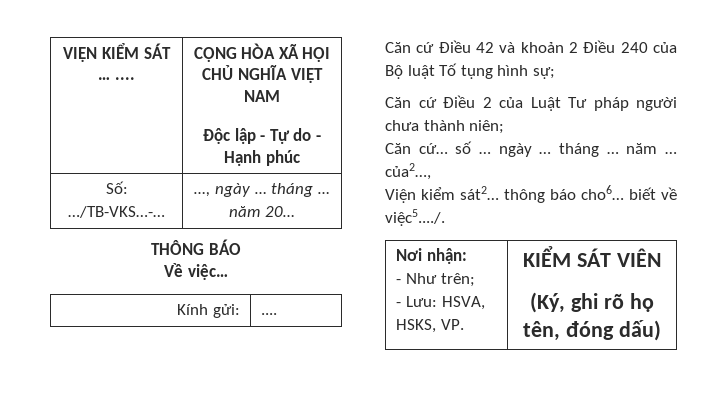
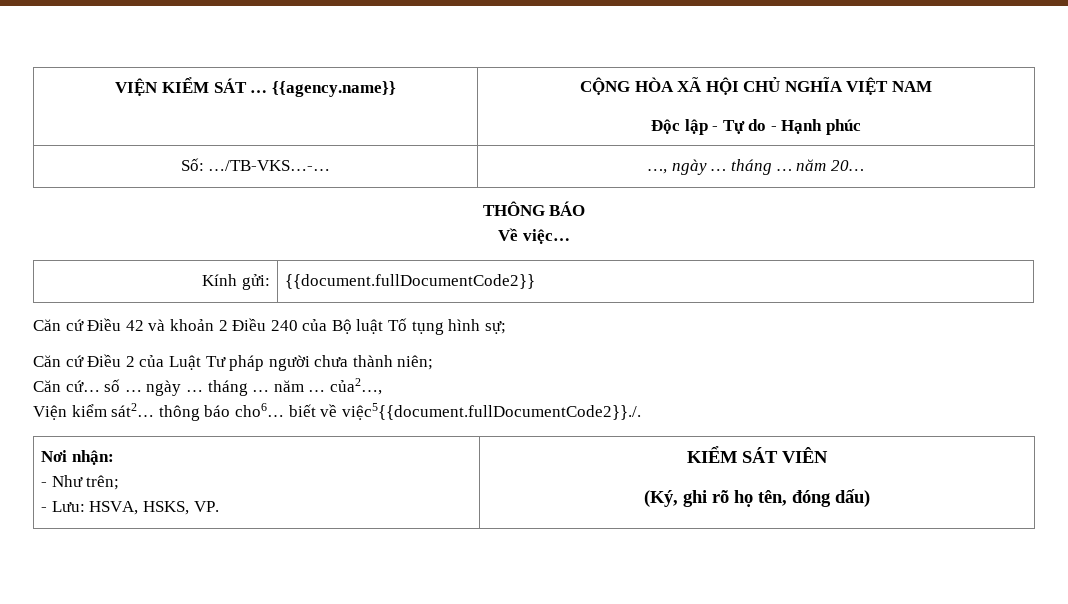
[114,77,135,80] .... -> [271,81,396,97] {{agency.name}}
[261,313,278,315] .... -> [285,274,536,289] {{document.fullDocumentCode2}}
[385,209,445,226] việc5..../. -> [341,403,641,420] việc5{{document.fullDocumentCode2}}./.

